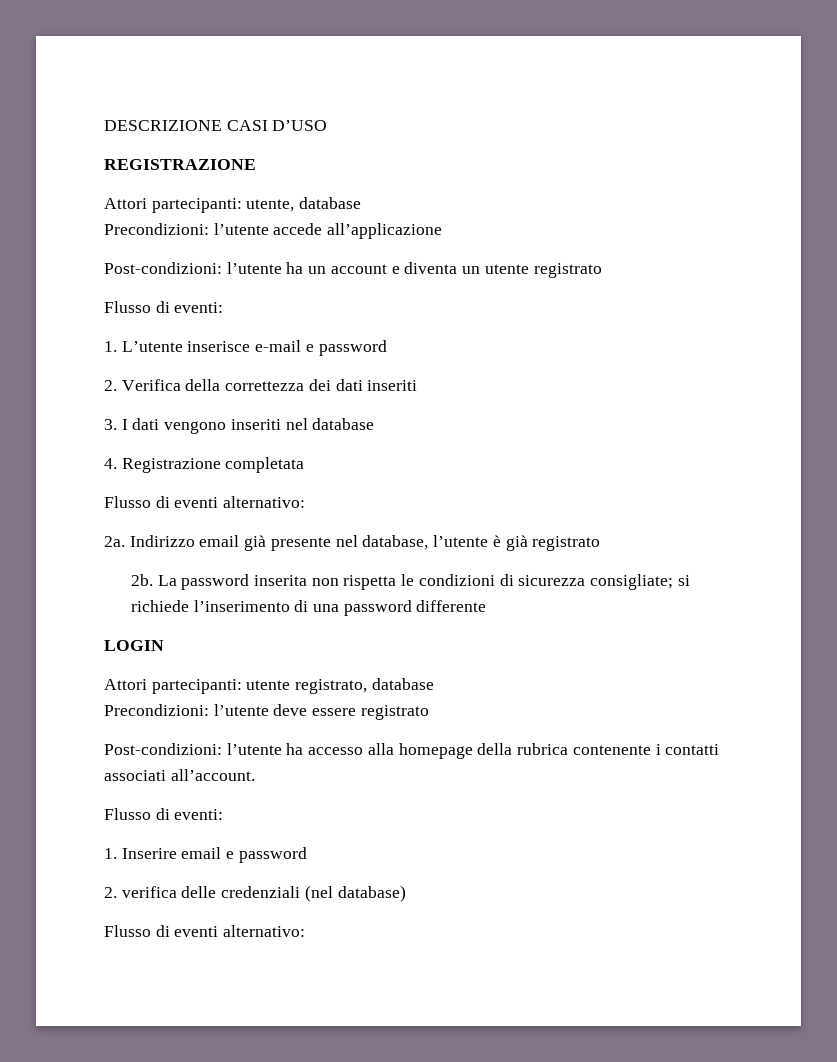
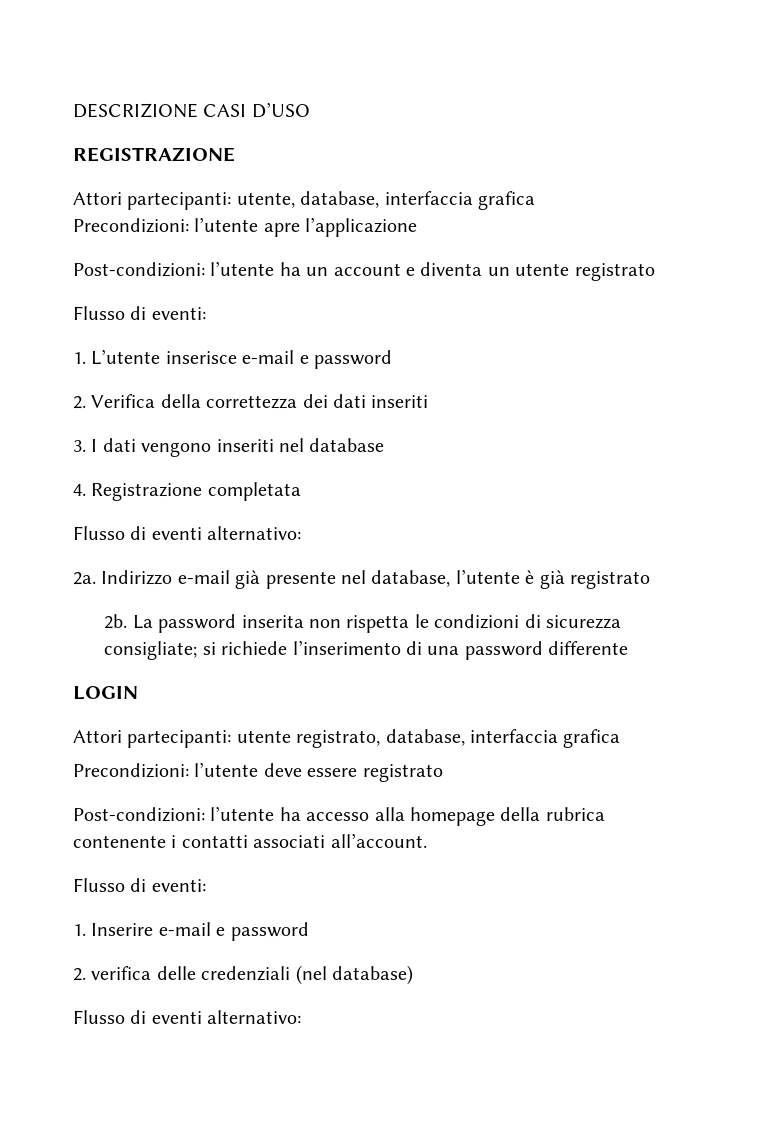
[299,197,362,209] [104,223,443,239] database // Precondizioni: l’utente accede all’applicazione -> [300,191,535,210] [73,217,418,237] database, interfaccia grafica // Precondizioni: l’utente apre l’applicazione
[199,535,240,547] email -> [177,570,230,584] e-mail
[371,678,434,690] database -> [385,729,621,748] database, interfaccia grafica
[181,847,222,859] email -> [158,922,211,936] e-mail

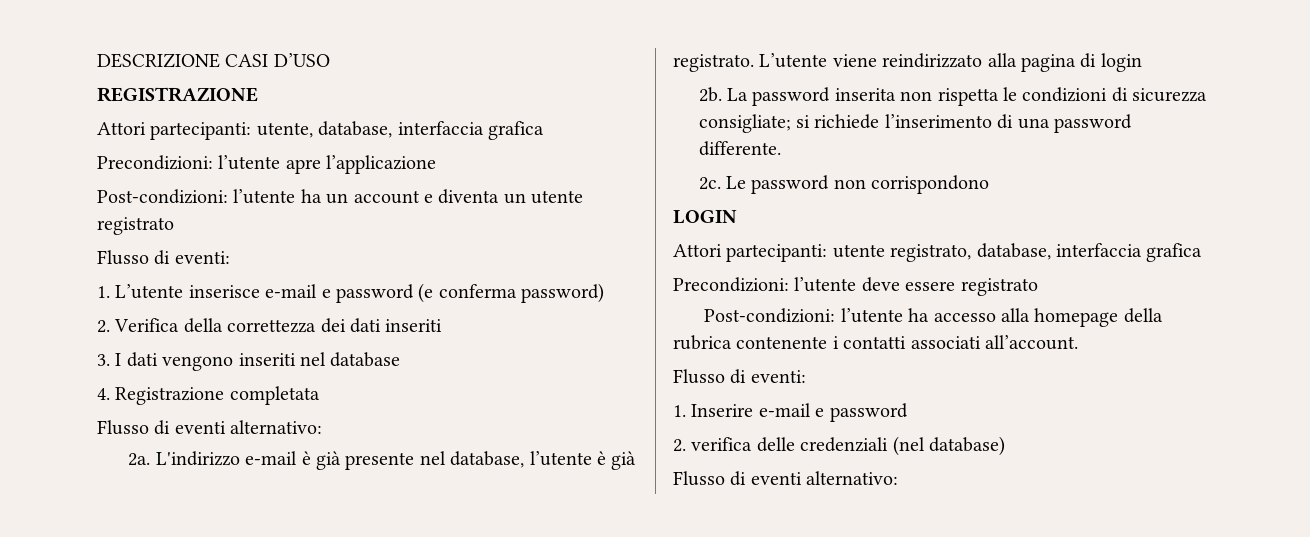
(392, 359) none -> [418,283,605,303] (e conferma password)
[101,570,230,585] Indirizzo e-mail -> [155,451,311,466] L'indirizzo e-mail è
[569,571,650,589] registrato -> [673,53,1142,72] registrato. L’utente viene reindirizzato alla pagina di login
[548,641,629,655] differente -> [698,141,781,156] [698,175,990,194] differente. // 2c. Le password non corrispondono

